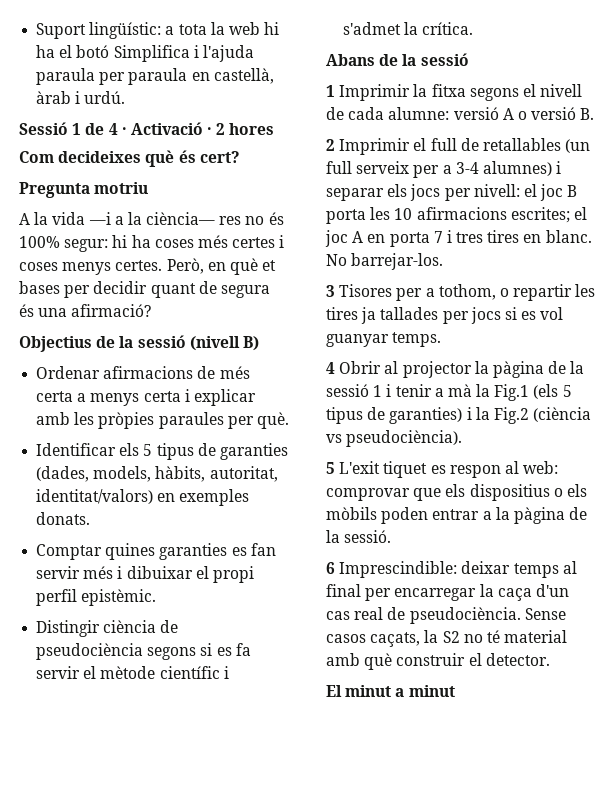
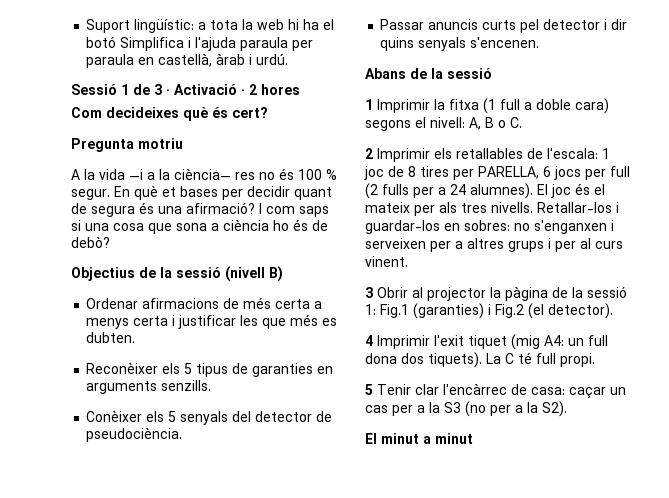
[108,123,118,135] 4 -> [154,84,162,95] 3
[19,235,285,252] [19,258,226,275] 100% segur: hi ha coses més certes i coses menys certes. Però, en -> [298,169,337,180] [71,186,130,200] 100 % segur. En
(152, 310) none -> [259,203,329,217] [71,219,328,234] [71,236,110,248] I com saps si una cosa que sona a ciència ho és de debò?
[193,389,256,406] [36,412,289,429] [36,443,117,456] explicar amb les pròpies paraules per què. // Identificar -> [178,314,338,329] [86,332,136,343] [86,362,159,374] justificar les que més es dubten. // Reconèixer
[36,466,278,482] [36,489,250,506] [36,512,91,525] [36,543,276,560] [36,566,254,583] [36,589,157,606] [36,620,179,637] [36,643,251,660] [36,666,229,679] [343,22,474,35] (dades, models, hàbits, autoritat, identitat/valors) en exemples donats. // Comptar quines garanties es fan servir més i dibuixar el propi perfil epistèmic. // Distingir ciència de pseudociència segons si es fa servir el mètode científic i s'admet la crítica. -> [317,366,334,374] [86,380,212,394] [86,410,333,425] [86,427,183,442] [380,19,628,33] [380,37,540,51] en arguments senzills. // Conèixer els 5 senyals del detector de pseudociència. // Passar anuncis curts pel detector i dir quins senyals s'encenen.
[469,84,583,101] [326,107,595,120] [326,138,591,155] [326,161,562,178] [326,184,578,201] [326,207,587,224] [325,230,592,247] [326,253,444,270] [326,284,596,301] [326,307,564,324] [326,332,442,347] [326,362,335,374] segons el nivell de cada alumne: versió A o versió B. // 2 Imprimir el full de retallables (un full serveix per a 3-4 alumnes) i separar els jocs per nivell: el joc B porta les 10 afirmacions escrites; el joc A en porta 7 i tres tires en blanc. No barrejar-los. // 3 Tisores per a tothom, o repartir les tires ja tallades per jocs si es vol guanyar temps. // 4 -> [483,98,609,114] [365,117,522,131] [365,148,610,162] [364,166,630,180] [365,183,605,199] [365,202,619,216] [365,220,614,234] [365,238,623,252] [365,256,408,267] [365,287,373,298] (1 full a doble cara) segons el nivell: A, B o C. // 2 Imprimir els retallables de l'escala: 1 joc de 8 tires per PARELLA, 6 jocs per full (2 fulls per a 24 alumnes). El joc és el mateix per als tres nivells. Retallar-los i guardar-los en sobres: no s'enganxen i serveixen per a altres grups i per al curs vinent. // 3
[373,384,572,401] [326,407,592,424] [326,430,463,447] [326,461,559,478] [326,484,587,501] [326,507,588,524] [326,530,392,543] [326,561,577,578] [326,584,569,601] [326,607,566,624] [326,630,568,647] [326,653,550,670] 1 i tenir a mà la Fig.1 (els 5 tipus de garanties) i la Fig.2 (ciència vs pseudociència). // 5 L'exit tiquet es respon al web: comprovar que els dispositius o els mòbils poden entrar a la pàgina de la sessió. // 6 Imprescindible: deixar temps al final per encarregar la caça d'un cas real de pseudociència. Sense casos caçats, la S2 no té material amb què construir el detector. -> [365,303,613,319] [365,334,608,350] [365,352,595,368] [365,383,626,399] [365,401,567,417] 1: Fig.1 (garanties) i Fig.2 (el detector). // 4 Imprimir l'exit tiquet (mig A4: un full dona dos tiquets). La C té full propi. // 5 Tenir clar l'encàrrec de casa: caçar un cas per a la S3 (no per a la S2).

